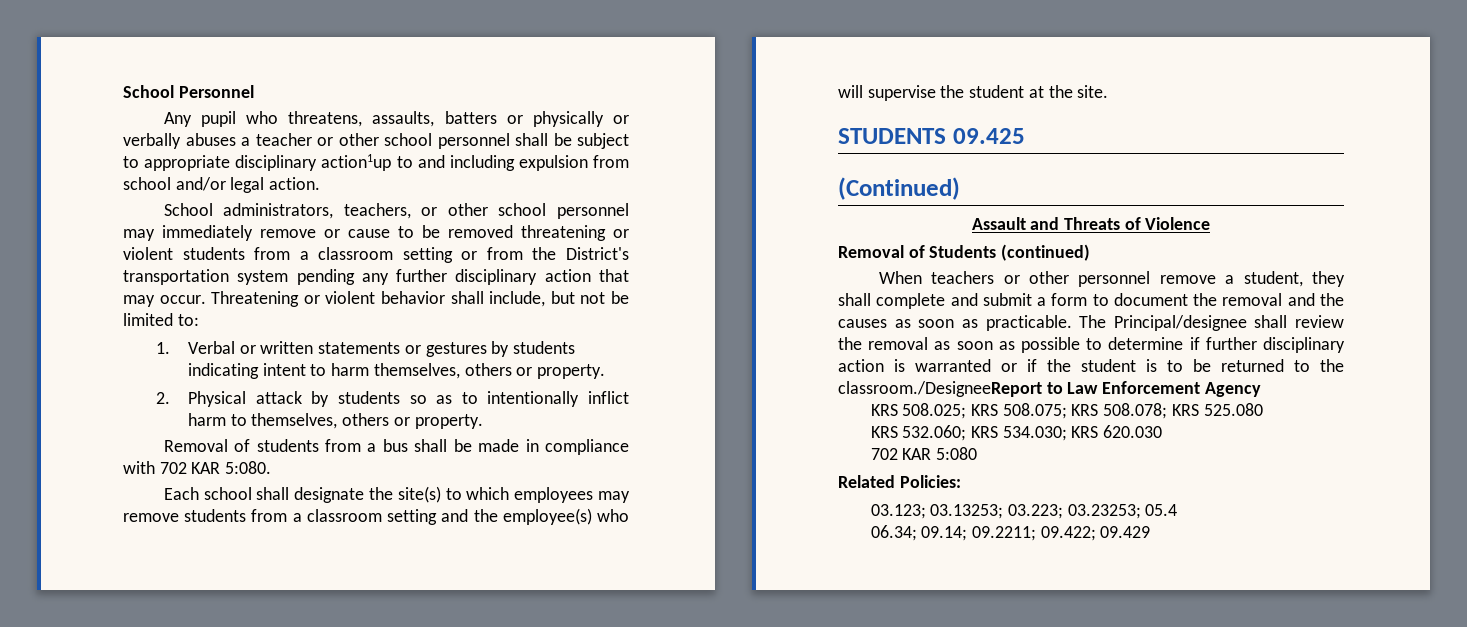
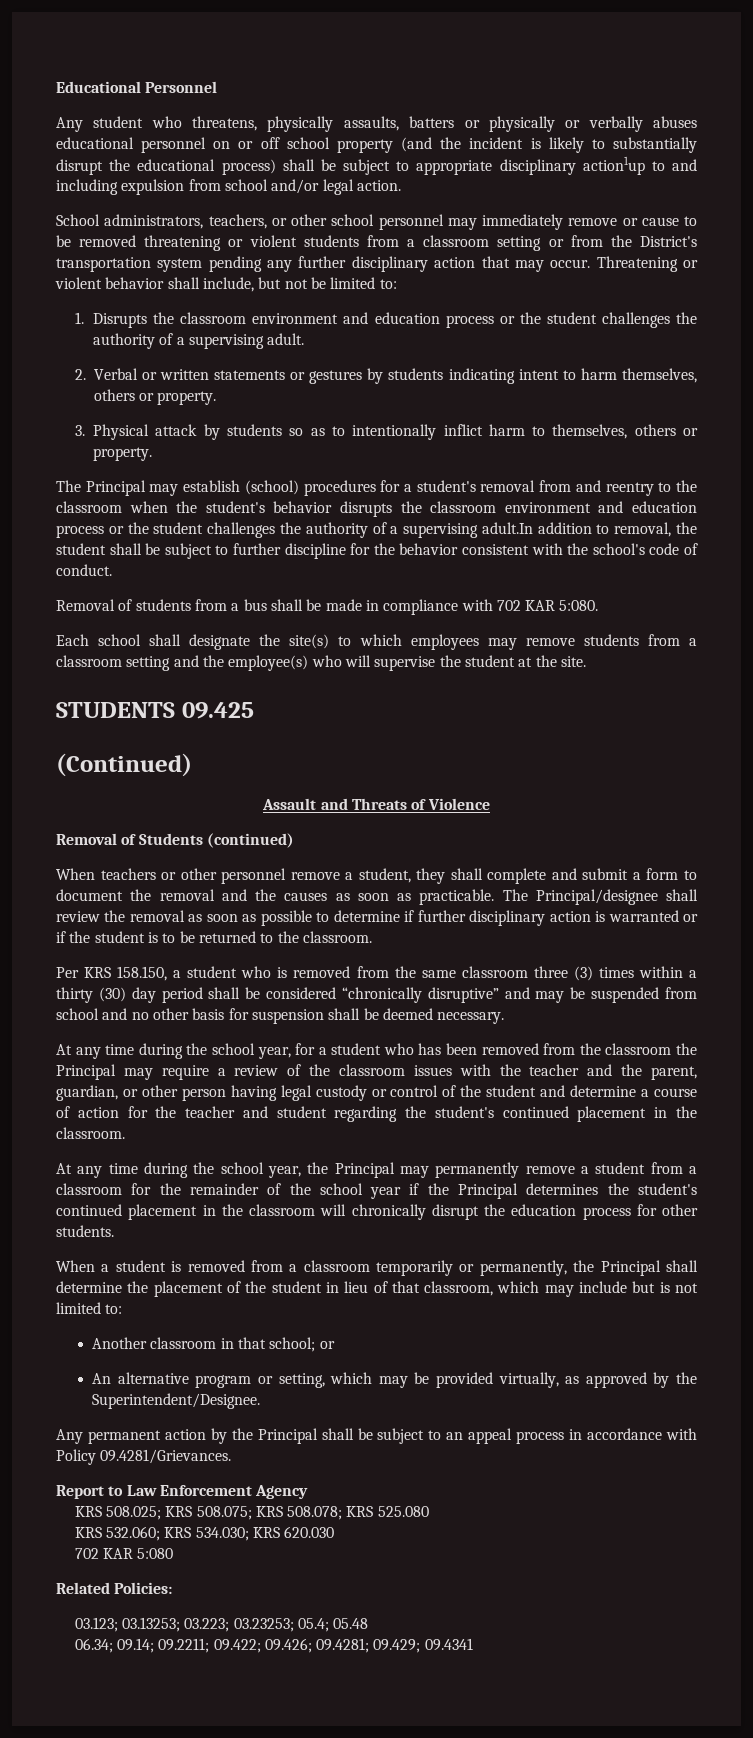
[123,85,174,98] School -> [56,81,141,93] Educational
[200,111,236,127] pupil -> [93,116,144,128] student
(363, 119) none -> [267,116,334,132] physically
[241,133,510,149] a teacher or other school personnel -> [56,137,697,153] [56,159,276,175] educational personnel on or off school property (and the incident is likely to substantially disrupt the educational process)
(170, 348) none -> [93,312,698,328] [93,333,305,349] [74,369,86,380] Disrupts the classroom environment and education process or the student challenges the authority of a supervising adult. // 2.
[155,392,170,404] 2. -> [74,425,85,436] 3.
(483, 421) none -> [56,480,697,496] [56,501,698,517] [56,522,698,538] [56,543,699,559] [56,564,112,576] // The Principal may establish (school) procedures for a student's removal from and reentry to the classroom when the student's behavior disrupts the classroom environment and education process or the student challenges the authority of a supervising adult.In addition to removal, the student shall be subject to further discipline for the behavior consistent with the school's code of conduct.
[838,381,1042,397] classroom./DesigneeReport -> [302,931,372,943] [56,966,697,981] [56,987,697,1003] [56,1008,505,1024] [56,1043,697,1059] [56,1064,697,1080] [56,1085,698,1101] [56,1106,697,1122] [56,1127,125,1139] [56,1162,698,1178] [56,1183,697,1199] [56,1204,698,1220] [56,1225,114,1237] [56,1260,698,1276] [56,1281,698,1297] [56,1302,123,1314] [92,1337,335,1352] [92,1372,697,1388] [92,1393,261,1409] [56,1428,698,1444] [56,1449,232,1465] [56,1485,104,1499] classroom. // Per KRS 158.150, a student who is removed from the same classroom three (3) times within a thirty (30) day period shall be considered “chronically disruptive” and may be suspended from school and no other basis for suspension shall be deemed necessary. // At any time during the school year, for a student who has been removed from the classroom the Principal may require a review of the classroom issues with the teacher and the parent, guardian, or other person having legal custody or control of the student and determine a course of action for the teacher and student regarding the student's continued placement in the classroom. // At any time during the school year, the Principal may permanently remove a student from a classroom for the remainder of the school year if the Principal determines the student's continued placement in the classroom will chronically disrupt the education process for other students. // When a student is removed from a classroom temporarily or permanently, the Principal shall determine the placement of the student in lieu of that classroom, which may include but is not limited to: // Another classroom in that school; or // An alternative program or setting, which may be provided virtually, as approved by the Superintendent/Designee. // Any permanent action by the Principal shall be subject to an appeal process in accordance with Policy 09.4281/Grievances. // Report
[1145,504,1178,516] 05.4 -> [297,1618,369,1632] 05.4; 05.48
[1100,526,1151,538] 09.429 -> [264,1638,473,1653] 09.426; 09.4281; 09.429; 09.4341

